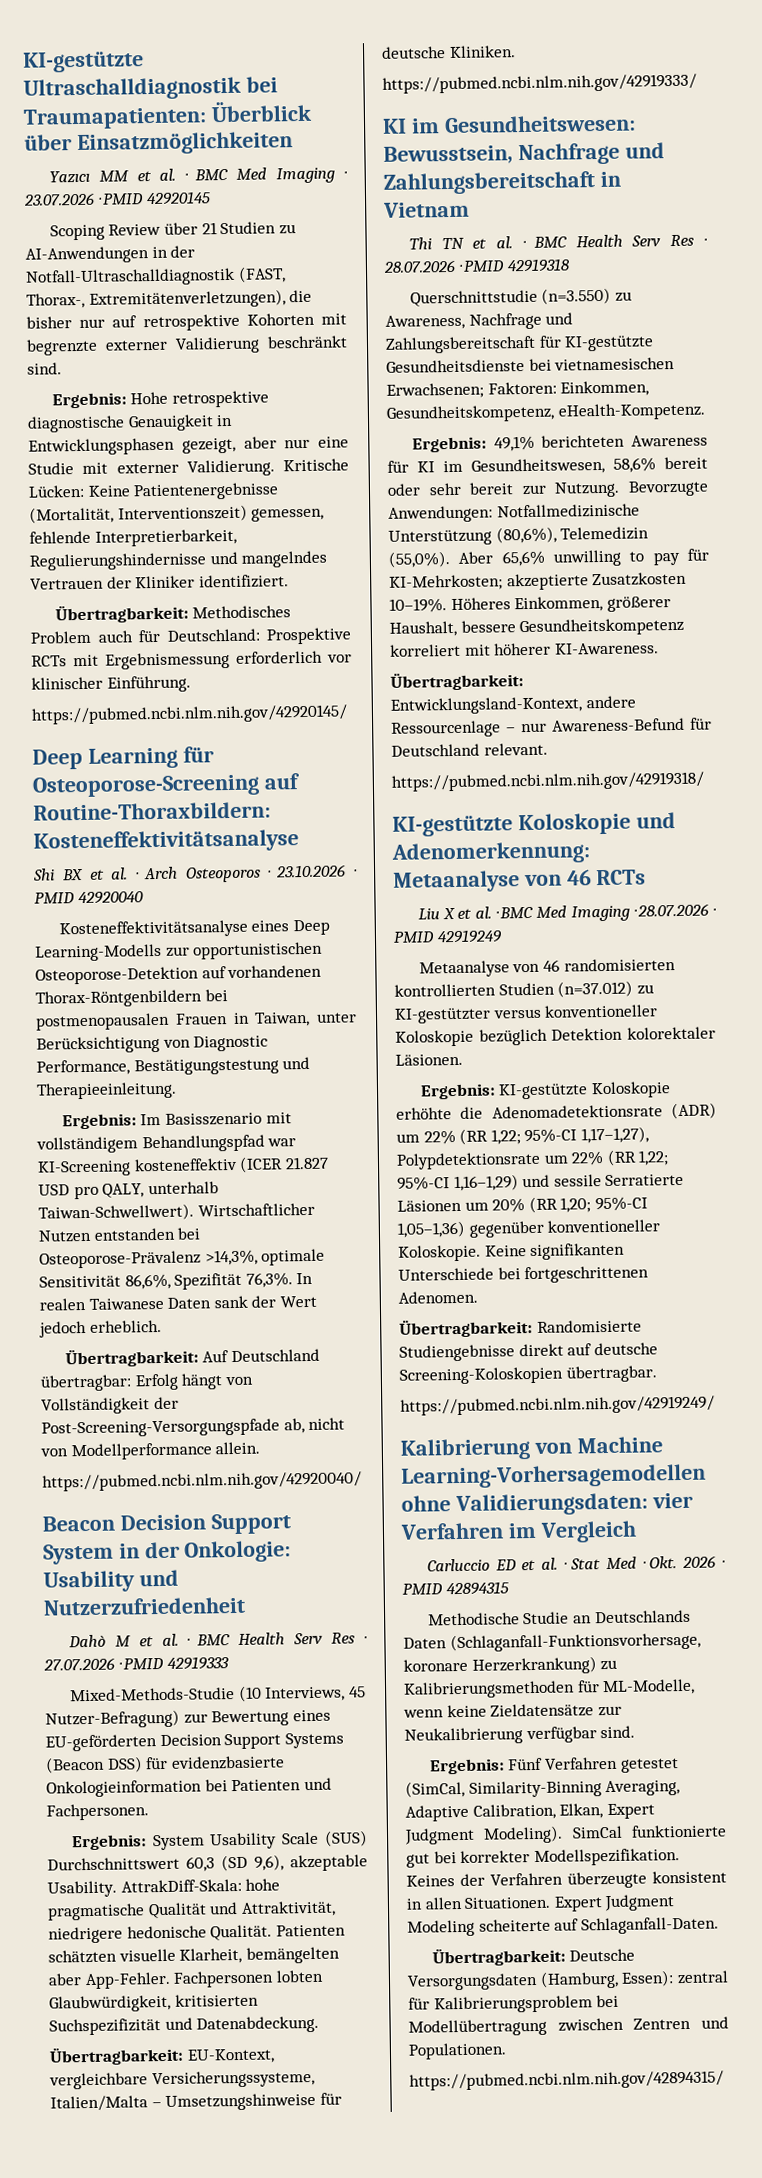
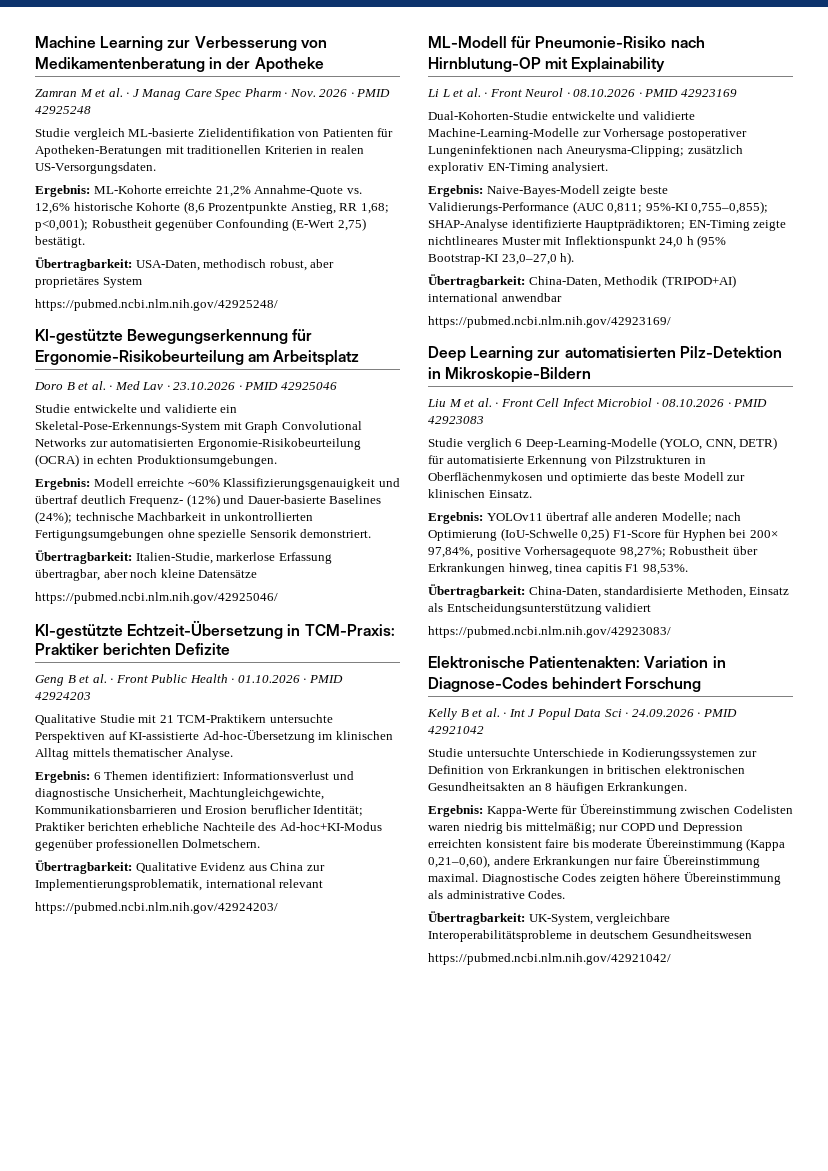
[23,51,144,73] [23,76,278,101] [23,100,312,130] [24,131,293,156] [48,167,348,184] [23,191,211,206] [49,221,296,241] [25,245,196,264] [25,266,286,287] [26,289,313,309] [26,312,347,332] [26,335,348,356] [27,362,62,375] [51,390,269,409] [27,414,234,433] [28,436,349,456] [28,458,349,477] [28,482,280,501] [29,504,325,524] [29,528,237,547] [29,550,328,571] [30,574,289,590] [54,604,292,624] [30,627,352,645] [31,650,352,670] [31,675,191,693] [31,704,348,725] [32,746,214,770] [32,773,300,798] [33,801,271,821] [33,829,299,854] [33,866,261,883] KI-gestützte Ultraschalldiagnostik bei Traumapatienten: Überblick über Einsatzmöglichkeiten // Yazıcı MM et al. · BMC Med Imaging · 23.07.2026 · PMID 42920145 // Scoping Review über 21 Studien zu AI-Anwendungen in der Notfall-Ultraschalldiagnostik (FAST, Thorax-, Extremitätenverletzungen), die bisher nur auf retrospektive Kohorten mit begrenzte externer Validierung beschränkt sind. // Ergebnis: Hohe retrospektive diagnostische Genauigkeit in Entwicklungsphasen gezeigt, aber nur eine Studie mit externer Validierung. Kritische Lücken: Keine Patientenergebnisse (Mortalität, Interventionszeit) gemessen, fehlende Interpretierbarkeit, Regulierungshindernisse und mangelndes Vertrauen der Kliniker identifiziert. // Übertragbarkeit: Methodisches Problem auch für Deutschland: Prospektive RCTs mit Ergebnismessung erforderlich vor klinischer Einführung. // https://pubmed.ncbi.nlm.nih.gov/42920145/ // Deep Learning für Osteoporose-Screening auf Routine-Thoraxbildern: Kosteneffektivitätsanalyse // Shi BX et al. · Arch Osteoporos -> [35,36,327,51] [35,57,324,73] [35,88,391,100] [35,106,91,114] [35,128,394,140] [35,145,364,157] [35,162,156,174] [35,185,362,197] [35,201,389,214] [35,218,366,231] [35,236,85,248] [35,257,335,271] [35,277,142,288] [35,299,278,311] [35,329,313,344] [35,350,360,366] [34,381,164,390] Machine Learning zur Verbesserung von Medikamentenberatung in der Apotheke // Zamran M et al. · J Manag Care Spec Pharm · Nov. 2026 · PMID 42925248 // Studie vergleich ML-basierte Zielidentifikation von Patienten für Apotheken-Beratungen mit traditionellen Kriterien in realen US-Versorgungsdaten. // Ergebnis: ML-Kohorte erreichte 21,2% Annahme-Quote vs. 12,6% historische Kohorte (8,6 Prozentpunkte Anstieg, RR 1,68; p<0,001); Robustheit gegenüber Confounding (E-Wert 2,75) bestätigt. // Übertragbarkeit: USA-Daten, methodisch robust, aber proprietäres System // https://pubmed.ncbi.nlm.nih.gov/42925248/ // KI-gestützte Bewegungserkennung für Ergonomie-Risikobeurteilung am Arbeitsplatz // Doro B et al. · Med Lav
[77,891,144,905] [58,919,330,939] [35,941,324,962] [35,964,323,985] [35,989,228,1008] [35,1011,357,1031] [36,1035,269,1054] [36,1056,311,1076] [36,1081,177,1100] [61,1112,292,1130] [36,1134,297,1154] [37,1156,329,1177] [38,1181,219,1200] [38,1202,315,1222] [38,1227,202,1243] [39,1248,326,1269] [39,1272,314,1290] [39,1295,317,1311] [39,1319,162,1338] [64,1348,320,1368] [40,1373,253,1392] [41,1396,179,1415] [41,1417,346,1438] [40,1441,261,1461] [42,1471,362,1492] [42,1513,291,1535] [43,1540,292,1565] [43,1569,179,1593] [43,1596,246,1616] [67,1632,368,1648] [43,1656,229,1671] [69,1685,367,1702] [45,1709,331,1729] [45,1732,344,1752] [45,1755,285,1774] [46,1777,332,1798] [46,1803,149,1821] [71,1830,368,1851] [47,1854,368,1872] [47,1878,281,1898] [47,1900,336,1921] [48,1924,346,1944] [48,1946,340,1964] [48,1969,323,1990] [49,1993,259,2013] [49,2015,320,2036] [49,2046,275,2066] [49,2069,315,2090] [50,2092,342,2112] [381,45,516,59] [382,73,697,94] [382,114,636,134] [383,142,665,166] [383,171,621,195] [383,201,470,218] [408,234,708,250] [383,258,570,273] [409,287,632,307] [385,312,574,330] [385,335,655,354] [386,356,676,373] [386,380,650,399] [386,402,706,423] [411,434,708,453] [387,456,708,475] [387,480,709,498] [388,503,640,523] [388,526,650,546] [388,548,709,568] [389,571,688,591] [389,595,671,613] [389,617,685,637] [390,642,659,657] [390,672,524,691] [390,695,636,715] [391,717,712,738] [391,742,548,757] [391,771,704,792] [392,812,676,837] [391,841,590,865] [393,869,647,893] [417,903,717,922] [393,929,502,944] [418,958,676,978] [394,980,654,998] [394,1004,659,1024] [395,1026,716,1047] [395,1053,463,1066] [419,1081,671,1100] [396,1102,717,1120] [396,1126,649,1145] [396,1149,670,1170] [397,1173,685,1192] [397,1196,648,1214] [397,1219,661,1238] [398,1242,626,1262] [398,1265,650,1284] [398,1290,478,1304] [399,1318,642,1338] [399,1342,658,1362] [399,1365,657,1385] [400,1395,715,1416] [400,1436,663,1461] [401,1463,706,1489] [401,1492,693,1517] [400,1520,637,1543] [426,1555,726,1572] [402,1581,509,1596] [427,1609,691,1626] [403,1631,701,1653] [403,1656,618,1675] [403,1678,696,1699] [403,1703,622,1718] [404,1725,636,1745] [429,1756,679,1775] [405,1780,681,1798] [405,1803,655,1822] [404,1824,727,1845] [406,1848,680,1868] [406,1870,727,1889] [406,1894,676,1912] [407,1916,719,1937] [431,1947,636,1967] [407,1970,729,1991] [408,1994,620,2014] [408,2016,729,2037] [408,2042,507,2060] [409,2070,724,2091] 42920040 // Kosteneffektivitätsanalyse eines Deep Learning-Modells zur opportunistischen Osteoporose-Detektion auf vorhandenen Thorax-Röntgenbildern bei postmenopausalen Frauen in Taiwan, unter Berücksichtigung von Diagnostic Performance, Bestätigungstestung und Therapieeinleitung. // Ergebnis: Im Basisszenario mit vollständigem Behandlungspfad war KI-Screening kosteneffektiv (ICER 21.827 USD pro QALY, unterhalb Taiwan-Schwellwert). Wirtschaftlicher Nutzen entstanden bei Osteoporose-Prävalenz >14,3%, optimale Sensitivität 86,6%, Spezifität 76,3%. In realen Taiwanese Daten sank der Wert jedoch erheblich. // Übertragbarkeit: Auf Deutschland übertragbar: Erfolg hängt von Vollständigkeit der Post-Screening-Versorgungspfade ab, nicht von Modellperformance allein. // https://pubmed.ncbi.nlm.nih.gov/42920040/ // Beacon Decision Support System in der Onkologie: Usability und Nutzerzufriedenheit // Dahò M et al. · BMC Health Serv Res · 27.07.2026 · PMID 42919333 // Mixed-Methods-Studie (10 Interviews, 45 Nutzer-Befragung) zur Bewertung eines EU-geförderten Decision Support Systems (Beacon DSS) für evidenzbasierte Onkologieinformation bei Patienten und Fachpersonen. // Ergebnis: System Usability Scale (SUS) Durchschnittswert 60,3 (SD 9,6), akzeptable Usability. AttrakDiff-Skala: hohe pragmatische Qualität und Attraktivität, niedrigere hedonische Qualität. Patienten schätzten visuelle Klarheit, bemängelten aber App-Fehler. Fachpersonen lobten Glaubwürdigkeit, kritisierten Suchspezifizität und Datenabdeckung. // Übertragbarkeit: EU-Kontext, vergleichbare Versicherungssysteme, Italien/Malta – Umsetzungshinweise für deutsche Kliniken. // https://pubmed.ncbi.nlm.nih.gov/42919333/ // KI im Gesundheitswesen: Bewusstsein, Nachfrage und Zahlungsbereitschaft in Vietnam // Thi TN et al. · BMC Health Serv Res · 28.07.2026 · PMID 42919318 // Querschnittstudie (n=3.550) zu Awareness, Nachfrage und Zahlungsbereitschaft für KI-gestützte Gesundheitsdienste bei vietnamesischen Erwachsenen; Faktoren: Einkommen, Gesundheitskompetenz, eHealth-Kompetenz. // Ergebnis: 49,1% berichteten Awareness für KI im Gesundheitswesen, 58,6% bereit oder sehr bereit zur Nutzung. Bevorzugte Anwendungen: Notfallmedizinische Unterstützung (80,6%), Telemedizin (55,0%). Aber 65,6% unwilling to pay für KI-Mehrkosten; akzeptierte Zusatzkosten 10–19%. Höheres Einkommen, größerer Haushalt, bessere Gesundheitskompetenz korreliert mit höherer KI-Awareness. // Übertragbarkeit: Entwicklungsland-Kontext, andere Ressourcenlage – nur Awareness-Befund für Deutschland relevant. // https://pubmed.ncbi.nlm.nih.gov/42919318/ // KI-gestützte Koloskopie und Adenomerkennung: Metaanalyse von 46 RCTs // Liu X et al. · BMC Med Imaging · 28.07.2026 · PMID 42919249 // Metaanalyse von 46 randomisierten kontrollierten Studien (n=37.012) zu KI-gestützter versus konventioneller Koloskopie bezüglich Detektion kolorektaler Läsionen. // Ergebnis: KI-gestützte Koloskopie erhöhte die Adenomadetektionsrate (ADR) um 22% (RR 1,22; 95%-CI 1,17–1,27), Polypdetektionsrate um 22% (RR 1,22; 95%-CI 1,16–1,29) und sessile Serratierte Läsionen um 20% (RR 1,20; 95%-CI 1,05–1,36) gegenüber konventioneller Koloskopie. Keine signifikanten Unterschiede bei fortgeschrittenen Adenomen. // Übertragbarkeit: Randomisierte Studiengebnisse direkt auf deutsche Screening-Koloskopien übertragbar. // https://pubmed.ncbi.nlm.nih.gov/42919249/ // Kalibrierung von Machine Learning-Vorhersagemodellen ohne Validierungsdaten: vier Verfahren im Vergleich // Carluccio ED et al. · Stat Med · Okt. 2026 · PMID 42894315 // Methodische Studie an Deutschlands Daten (Schlaganfall-Funktionsvorhersage, koronare Herzerkrankung) zu Kalibrierungsmethoden für ML-Modelle, wenn keine Zieldatensätze zur Neukalibrierung verfügbar sind. // Ergebnis: Fünf Verfahren getestet (SimCal, Similarity-Binning Averaging, Adaptive Calibration, Elkan, Expert Judgment Modeling). SimCal funktionierte gut bei korrekter Modellspezifikation. Keines der Verfahren überzeugte konsistent in allen Situationen. Expert Judgment Modeling scheiterte auf Schlaganfall-Daten. // Übertragbarkeit: Deutsche Versorgungsdaten (Hamburg, Essen): zentral für Kalibrierungsproblem bei Modellübertragung zwischen Zentren und Populationen. // https://pubmed.ncbi.nlm.nih.gov/42894315/ -> [280,382,337,390] [35,404,238,413] [35,421,362,433] [35,438,361,450] [35,454,277,467] [35,478,400,490] [35,494,382,507] [35,511,314,524] [35,529,372,541] [35,550,332,564] [35,569,258,581] [35,592,278,604] [35,620,395,639] [35,643,231,655] [35,674,343,686] [35,692,91,700] [35,714,333,725] [35,730,393,743] [35,748,233,760] [35,771,354,783] [35,788,325,800] [35,805,364,816] [35,822,382,831] [35,839,261,851] [35,860,325,874] [35,879,324,891] [35,902,278,914] [428,36,705,48] [428,57,666,73] [427,88,737,97] [428,111,695,120] [428,128,747,140] [428,145,743,157] [428,162,609,174] [428,185,668,197] [428,201,769,214] [428,219,787,231] [428,235,727,248] [428,252,575,265] [428,274,736,288] [428,293,562,302] [428,316,671,328] [428,346,782,362] [428,367,592,383] [427,398,768,410] [428,416,484,424] [428,437,778,450] [428,455,706,467] [428,472,746,484] [428,489,532,498] [428,512,742,524] [428,528,778,541] [428,546,758,558] [428,563,688,575] [428,584,790,598] [428,603,652,615] [428,626,671,638] [428,656,726,668] [428,677,702,692] [427,708,737,720] [428,726,484,734] [428,748,757,760] [428,765,745,777] [428,782,688,794] [428,804,793,817] [428,822,743,834] [428,838,786,851] [428,855,760,868] [428,872,781,885] [428,890,566,899] [428,911,671,925] [428,930,752,942] [428,953,671,965] 42925046 // Studie entwickelte und validierte ein Skeletal-Pose-Erkennungs-System mit Graph Convolutional Networks zur automatisierten Ergonomie-Risikobeurteilung (OCRA) in echten Produktionsumgebungen. // Ergebnis: Modell erreichte ~60% Klassifizierungsgenauigkeit und übertraf deutlich Frequenz- (12%) und Dauer-basierte Baselines (24%); technische Machbarkeit in unkontrollierten Fertigungsumgebungen ohne spezielle Sensorik demonstriert. // Übertragbarkeit: Italien-Studie, markerlose Erfassung übertragbar, aber noch kleine Datensätze // https://pubmed.ncbi.nlm.nih.gov/42925046/ // KI-gestützte Echtzeit-Übersetzung in TCM-Praxis: Praktiker berichten Defizite // Geng B et al. · Front Public Health · 01.10.2026 · PMID 42924203 // Qualitative Studie mit 21 TCM-Praktikern untersuchte Perspektiven auf KI-assistierte Ad-hoc-Übersetzung im klinischen Alltag mittels thematischer Analyse. // Ergebnis: 6 Themen identifiziert: Informationsverlust und diagnostische Unsicherheit, Machtungleichgewichte, Kommunikationsbarrieren und Erosion beruflicher Identität; Praktiker berichten erhebliche Nachteile des Ad-hoc+KI-Modus gegenüber professionellen Dolmetschern. // Übertragbarkeit: Qualitative Evidenz aus China zur Implementierungsproblematik, international relevant // https://pubmed.ncbi.nlm.nih.gov/42924203/ // ML-Modell für Pneumonie-Risiko nach Hirnblutung-OP mit Explainability // Li L et al. · Front Neurol · 08.10.2026 · PMID 42923169 // Dual-Kohorten-Studie entwickelte und validierte Machine-Learning-Modelle zur Vorhersage postoperativer Lungeninfektionen nach Aneurysma-Clipping; zusätzlich explorativ EN-Timing analysiert. // Ergebnis: Naive-Bayes-Modell zeigte beste Validierungs-Performance (AUC 0,811; 95%-KI 0,755–0,855); SHAP-Analyse identifizierte Hauptprädiktoren; EN-Timing zeigte nichtlineares Muster mit Inflektionspunkt 24,0 h (95% Bootstrap-KI 23,0–27,0 h). // Übertragbarkeit: China-Daten, Methodik (TRIPOD+AI) international anwendbar // https://pubmed.ncbi.nlm.nih.gov/42923169/ // Deep Learning zur automatisierten Pilz-Detektion in Mikroskopie-Bildern // Liu M et al. · Front Cell Infect Microbiol · 08.10.2026 · PMID 42923083 // Studie verglich 6 Deep-Learning-Modelle (YOLO, CNN, DETR) für automatisierte Erkennung von Pilzstrukturen in Oberflächenmykosen und optimierte das beste Modell zur klinischen Einsatz. // Ergebnis: YOLOv11 übertraf alle anderen Modelle; nach Optimierung (IoU-Schwelle 0,25) F1-Score für Hyphen bei 200× 97,84%, positive Vorhersagequote 98,27%; Robustheit über Erkrankungen hinweg, tinea capitis F1 98,53%. // Übertragbarkeit: China-Daten, standardisierte Methoden, Einsatz als Entscheidungsunterstützung validiert // https://pubmed.ncbi.nlm.nih.gov/42923083/ // Elektronische Patientenakten: Variation in Diagnose-Codes behindert Forschung // Kelly B et al. · Int J Popul Data Sci · 24.09.2026 · PMID 42921042 // Studie untersuchte Unterschiede in Kodierungssystemen zur Definition von Erkrankungen in britischen elektronischen Gesundheitsakten an 8 häufigen Erkrankungen. // Ergebnis: Kappa-Werte für Übereinstimmung zwischen Codelisten waren niedrig bis mittelmäßig; nur COPD und Depression erreichten konsistent faire bis moderate Übereinstimmung (Kappa 0,21–0,60), andere Erkrankungen nur faire Übereinstimmung maximal. Diagnostische Codes zeigten höhere Übereinstimmung als administrative Codes. // Übertragbarkeit: UK-System, vergleichbare Interoperabilitätsprobleme in deutschem Gesundheitswesen // https://pubmed.ncbi.nlm.nih.gov/42921042/

